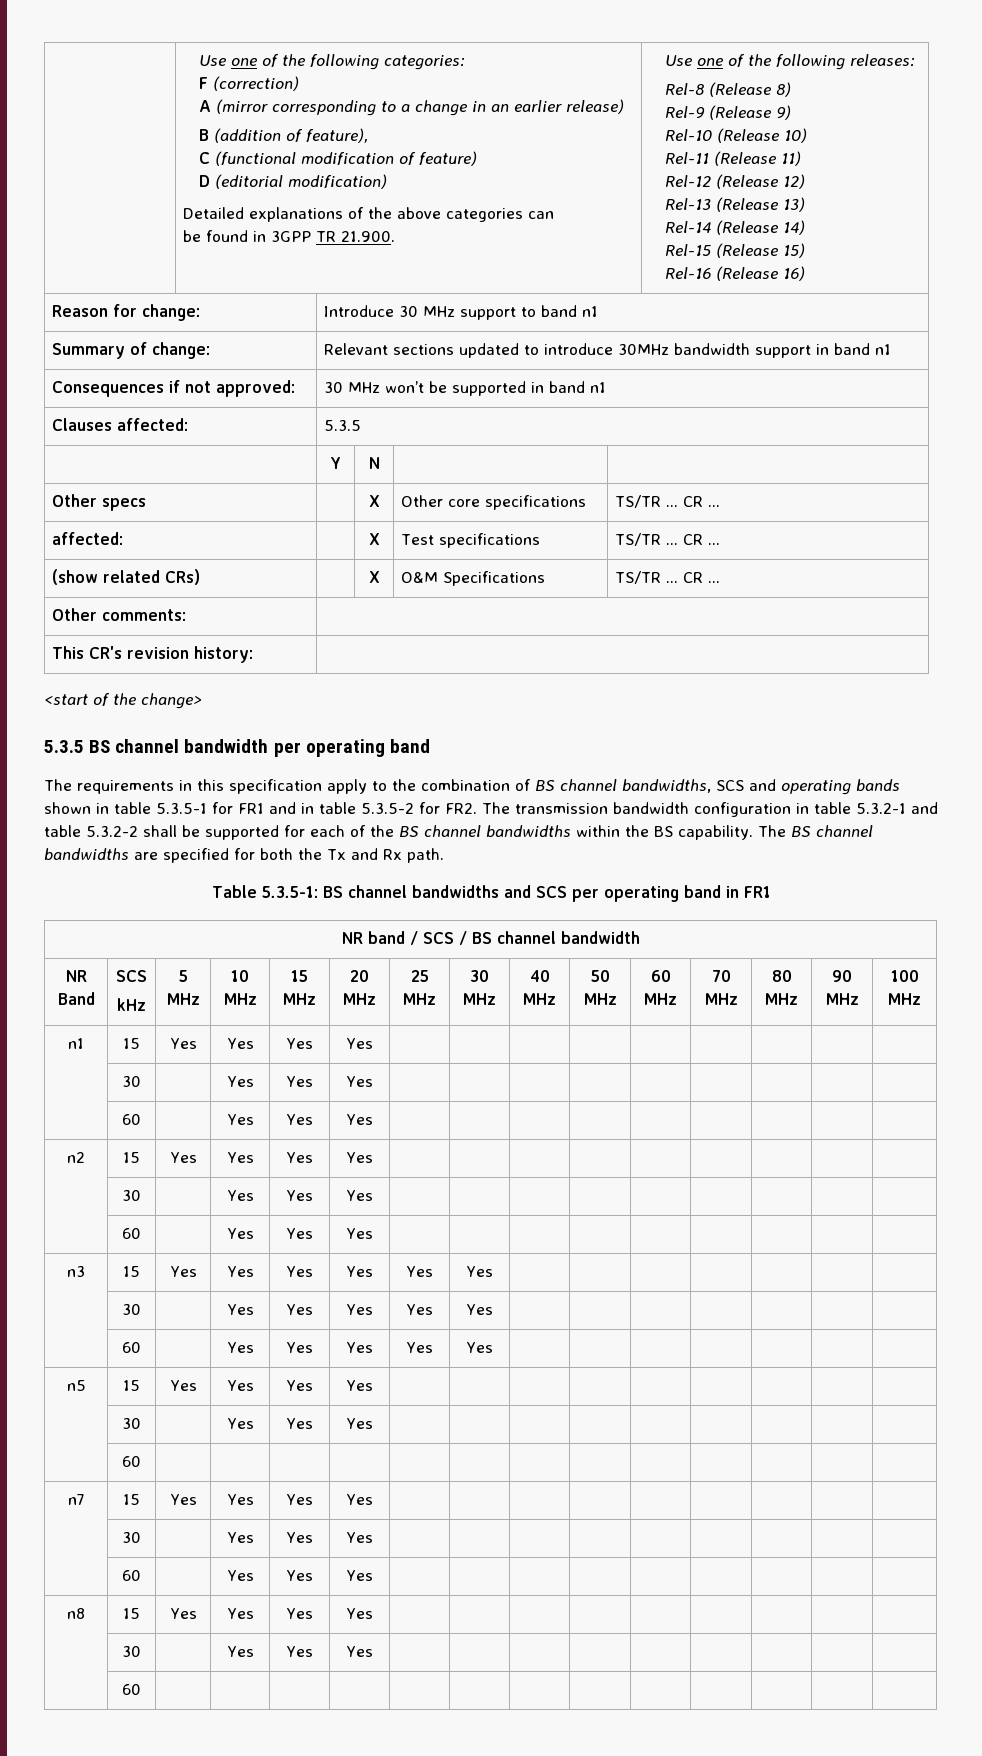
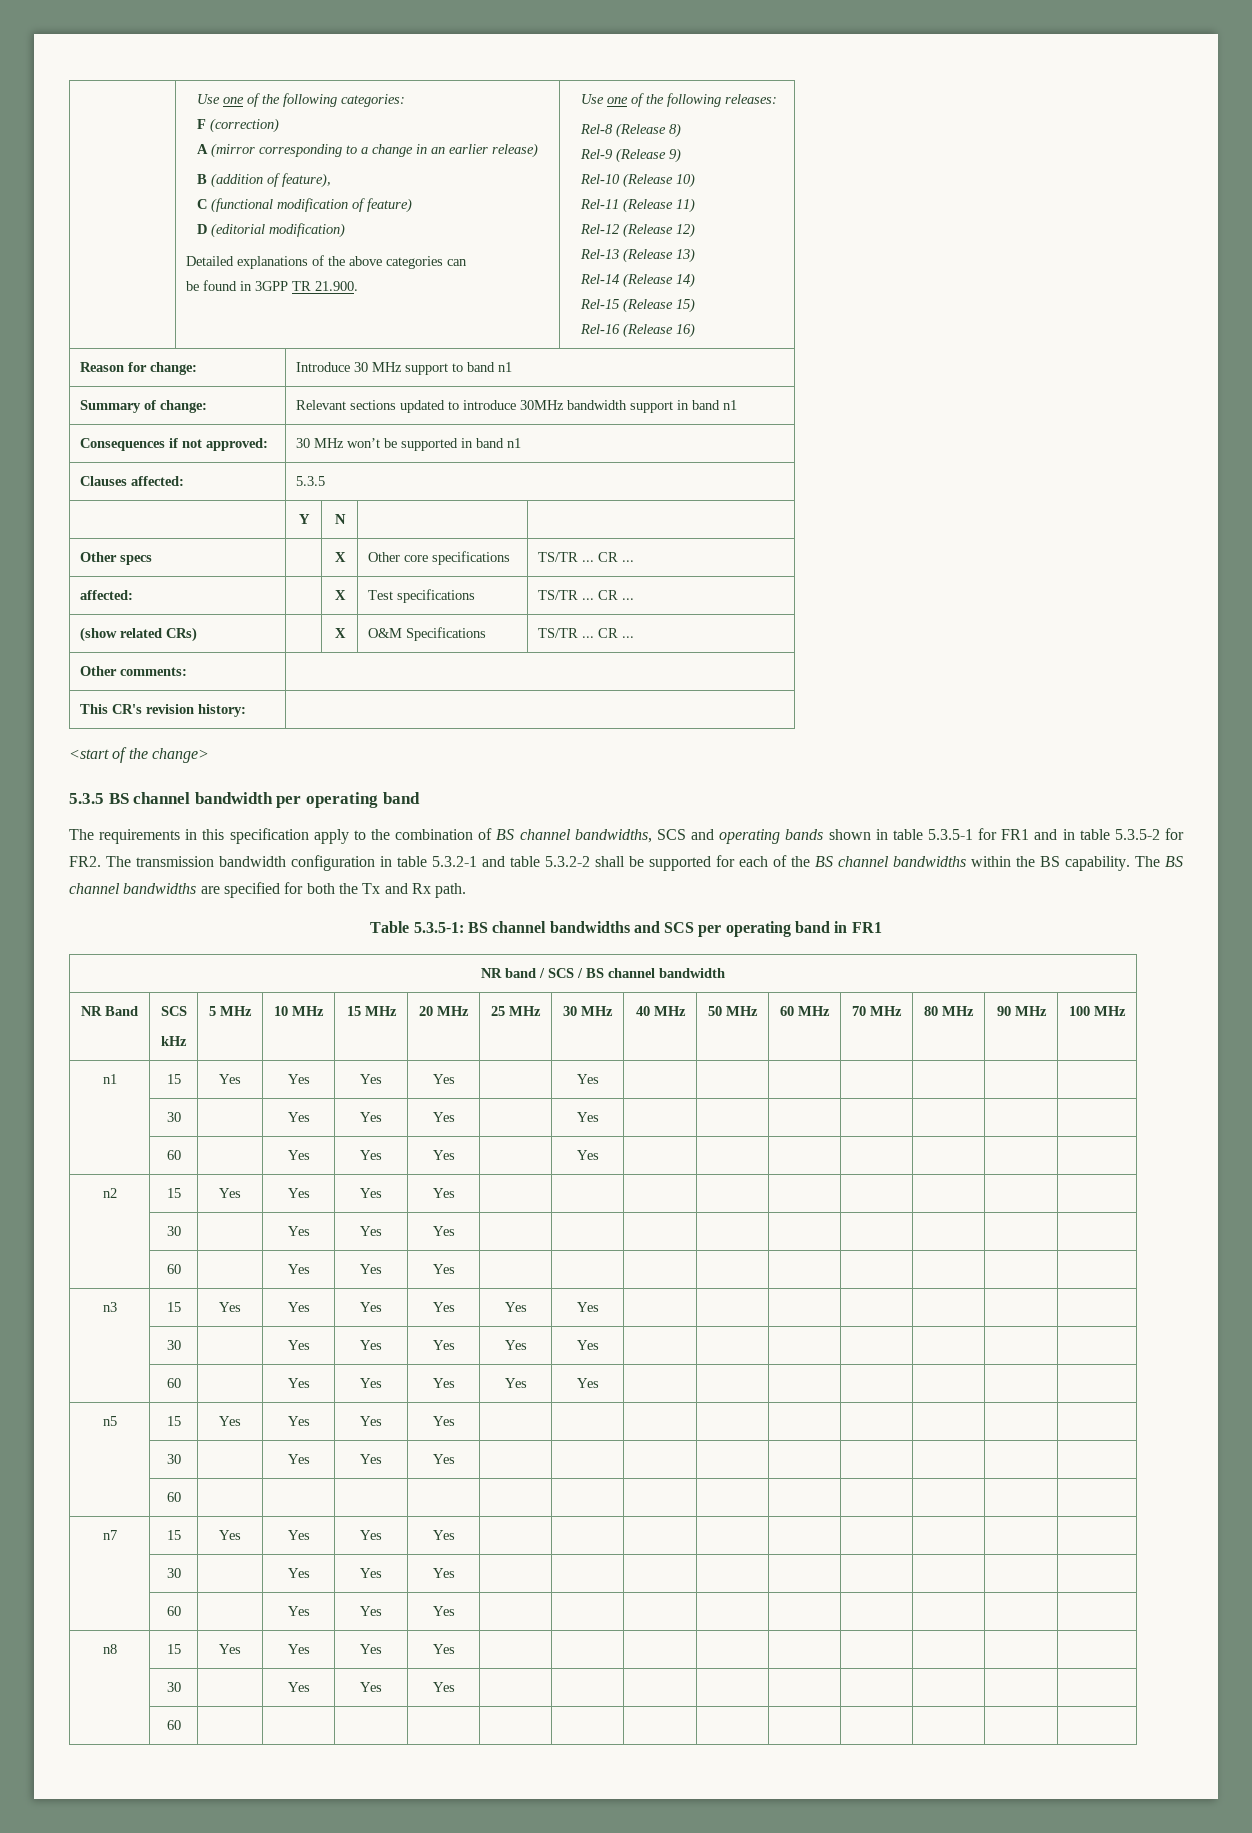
[122,1076,141,1087] [226,1076,254,1087] [286,1076,314,1087] [346,1076,374,1087] [122,1114,141,1125] [226,1114,254,1125] [286,1114,314,1125] [346,1114,374,1125] | | | | | | | // | 30 | | Yes | Yes | Yes | | | | | | | | | // | 60 | | Yes | Yes | Yes | | -> [576,1074,599,1084] [166,1112,181,1122] [287,1112,310,1122] [360,1112,382,1122] [432,1112,455,1122] [576,1112,599,1122] [166,1150,181,1160] [287,1150,310,1160] [360,1150,382,1160] [432,1150,455,1160] [576,1150,599,1160] Yes | | | | | | | // | 30 | | Yes | Yes | Yes | | Yes | | | | | | | // | 60 | | Yes | Yes | Yes | | Yes

